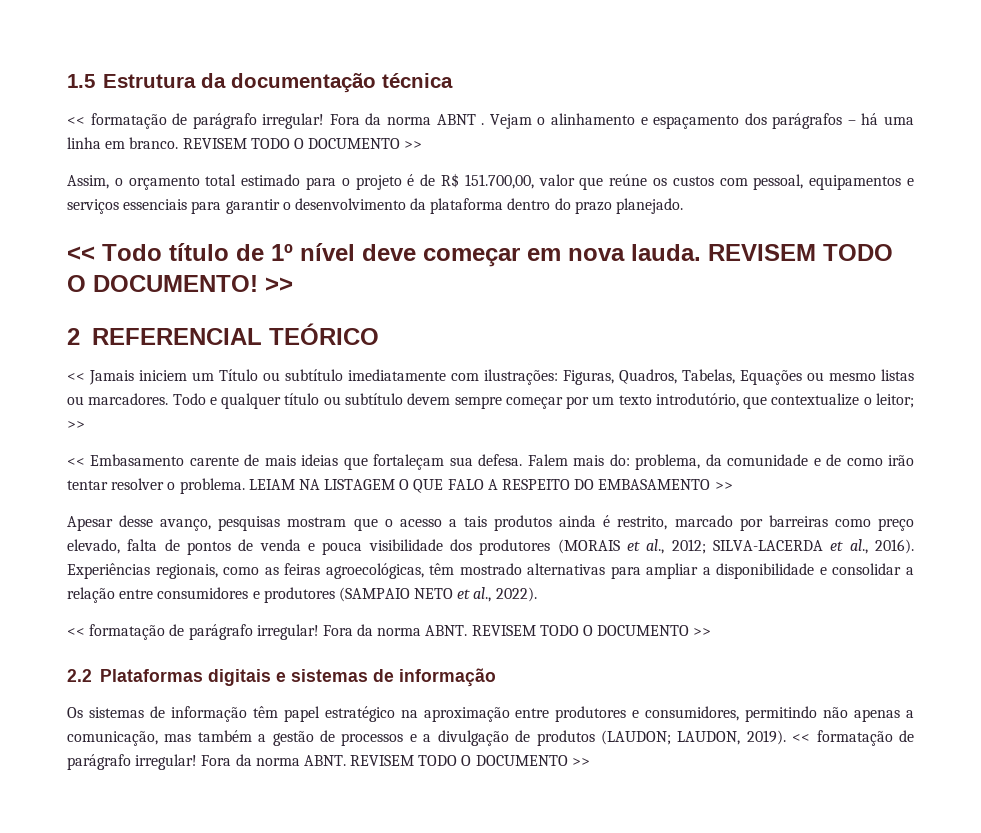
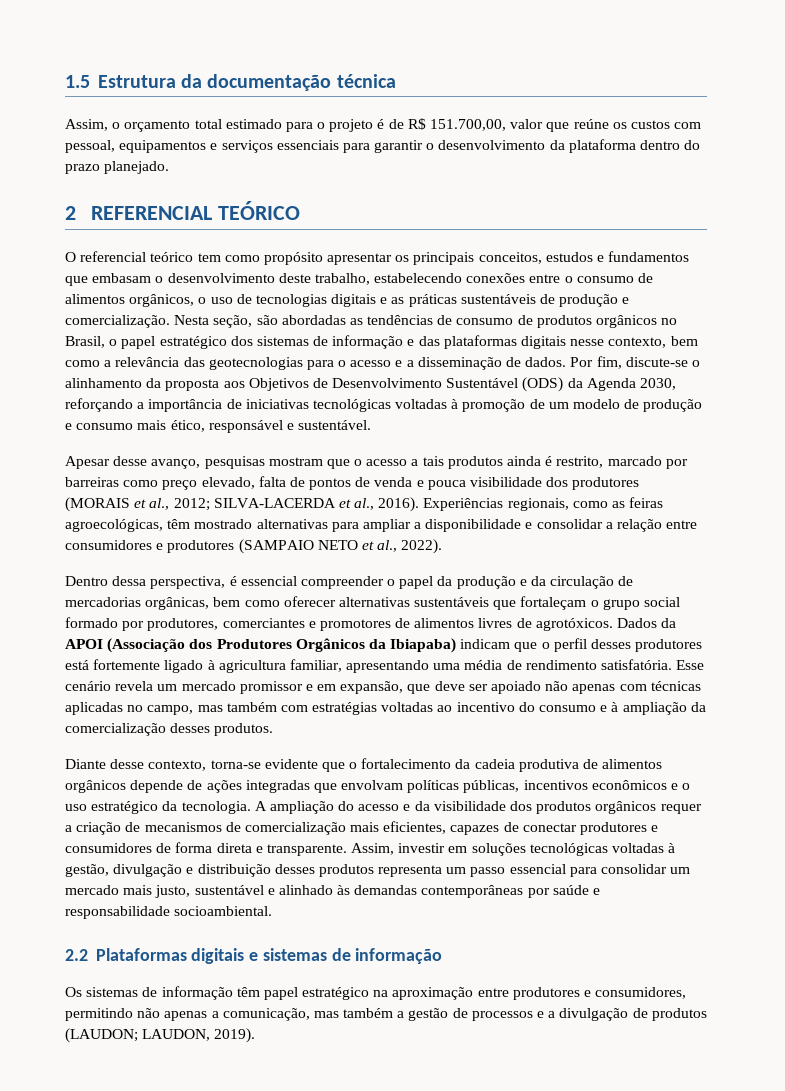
[67,113,914,129] [67,137,423,149] // << formatação de parágrafo irregular! Fora da norma ABNT . Vejam o alinhamento e espaçamento dos parágrafos – há uma linha em branco. REVISEM TODO O DOCUMENTO >> -> (396, 81) none
[67,243,893,267] [67,275,293,292] [67,323,379,345] [67,369,914,385] [67,393,915,409] [67,421,85,429] [67,454,915,470] [67,478,733,494] << Todo título de 1º nível deve começar em nova lauda. REVISEM TODO O DOCUMENTO! >> // 2 REFERENCIAL TEÓRICO // << Jamais iniciem um Título ou subtítulo imediatamente com ilustrações: Figuras, Quadros, Tabelas, Equações ou mesmo listas ou marcadores. Todo e qualquer título ou subtítulo devem sempre começar por um texto introdutório, que contextualize o leitor; >> // << Embasamento carente de mais ideias que fortaleçam sua defesa. Falem mais do: problema, da comunidade e de como irão tentar resolver o problema. LEIAM NA LISTAGEM O QUE FALO A RESPEITO DO EMBASAMENTO >> -> [65,201,300,220] [65,251,690,265] [65,273,654,286] [65,294,630,307] [65,315,678,328] [65,335,698,349] [65,356,700,370] [65,377,677,392] [65,398,703,412] [65,420,372,433] 2 REFERENCIAL TEÓRICO // O referencial teórico tem como propósito apresentar os principais conceitos, estudos e fundamentos que embasam o desenvolvimento deste trabalho, estabelecendo conexões entre o consumo de alimentos orgânicos, o uso de tecnologias digitais e as práticas sustentáveis de produção e comercialização. Nesta seção, são abordadas as tendências de consumo de produtos orgânicos no Brasil, o papel estratégico dos sistemas de informação e das plataformas digitais nesse contexto, bem como a relevância das geotecnologias para o acesso e a disseminação de dados. Por fim, discute-se o alinhamento da proposta aos Objetivos de Desenvolvimento Sustentável (ODS) da Agenda 2030, reforçando a importância de iniciativas tecnológicas voltadas à promoção de um modelo de produção e consumo mais ético, responsável e sustentável.
[67,624,712,640] << formatação de parágrafo irregular! Fora da norma ABNT. REVISEM TODO O DOCUMENTO >> -> [65,576,634,589] [65,596,681,610] [65,617,677,631] [65,638,703,653] [65,659,705,673] [65,681,701,694] [65,702,706,715] [65,723,274,736] [65,758,663,772] [65,780,691,793] [65,801,702,814] [65,821,659,835] [65,842,676,856] [65,864,691,877] [65,885,601,898] [65,906,273,919] Dentro dessa perspectiva, é essencial compreender o papel da produção e da circulação de mercadorias orgânicas, bem como oferecer alternativas sustentáveis que fortaleçam o grupo social formado por produtores, comerciantes e promotores de alimentos livres de agrotóxicos. Dados da APOI (Associação dos Produtores Orgânicos da Ibiapaba) indicam que o perfil desses produtores está fortemente ligado à agricultura familiar, apresentando uma média de rendimento satisfatória. Esse cenário revela um mercado promissor e em expansão, que deve ser apoiado não apenas com técnicas aplicadas no campo, mas também com estratégias voltadas ao incentivo do consumo e à ampliação da comercialização desses produtos. // Diante desse contexto, torna-se evidente que o fortalecimento da cadeia produtiva de alimentos orgânicos depende de ações integradas que envolvam políticas públicas, incentivos econômicos e o uso estratégico da tecnologia. A ampliação do acesso e da visibilidade dos produtos orgânicos requer a criação de mecanismos de comercialização mais eficientes, capazes de conectar produtores e consumidores de forma direta e transparente. Assim, investir em soluções tecnológicas voltadas à gestão, divulgação e distribuição desses produtos representa um passo essencial para consolidar um mercado mais justo, sustentável e alinhado às demandas contemporâneas por saúde e responsabilidade socioambiental.
[792,730,914,746] [67,754,590,770] << formatação de parágrafo irregular! Fora da norma ABNT. REVISEM TODO O DOCUMENTO >> -> (256, 1035) none

